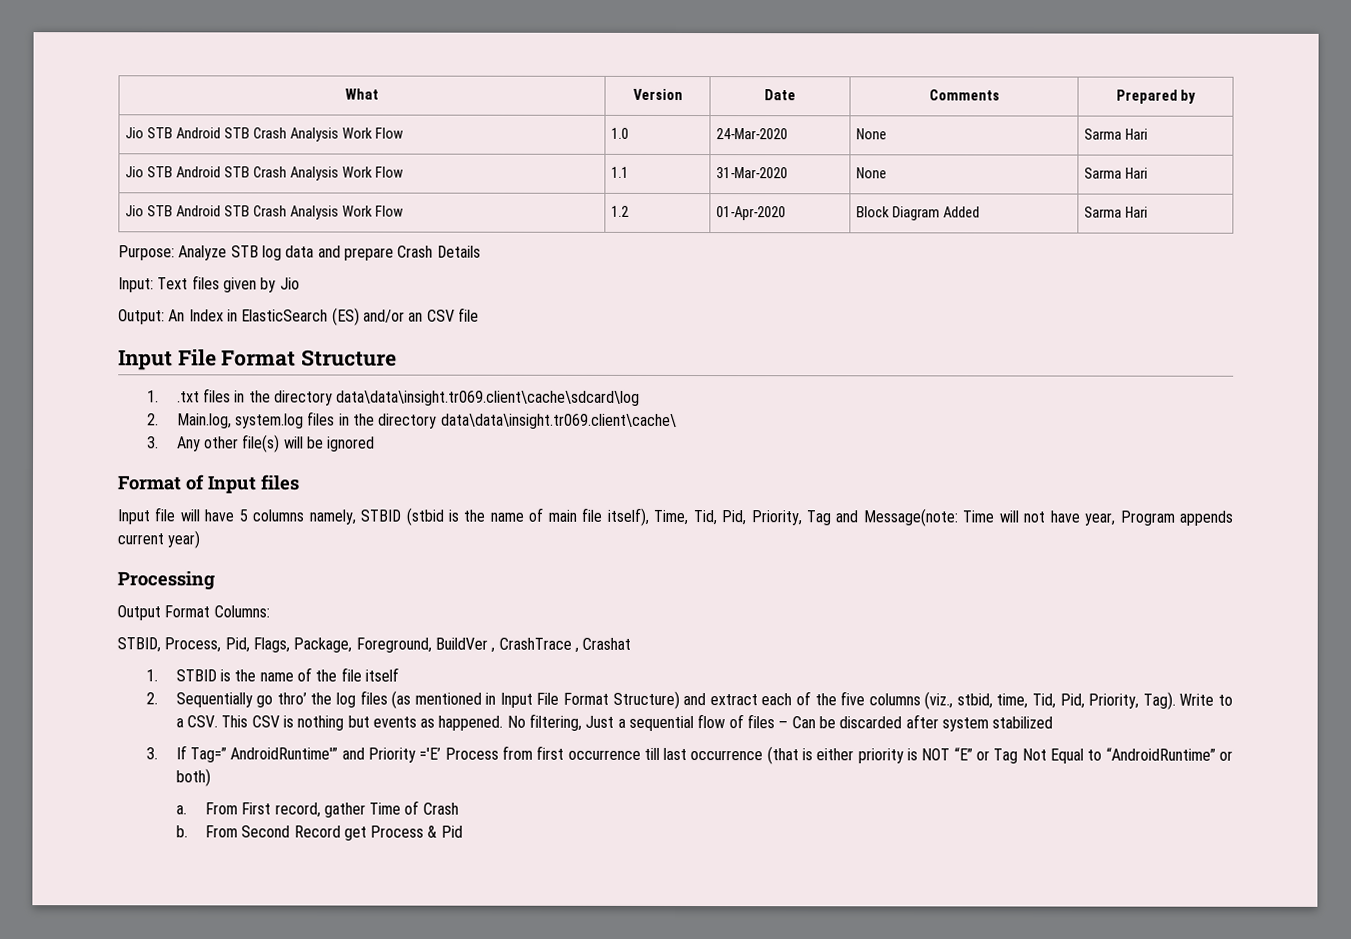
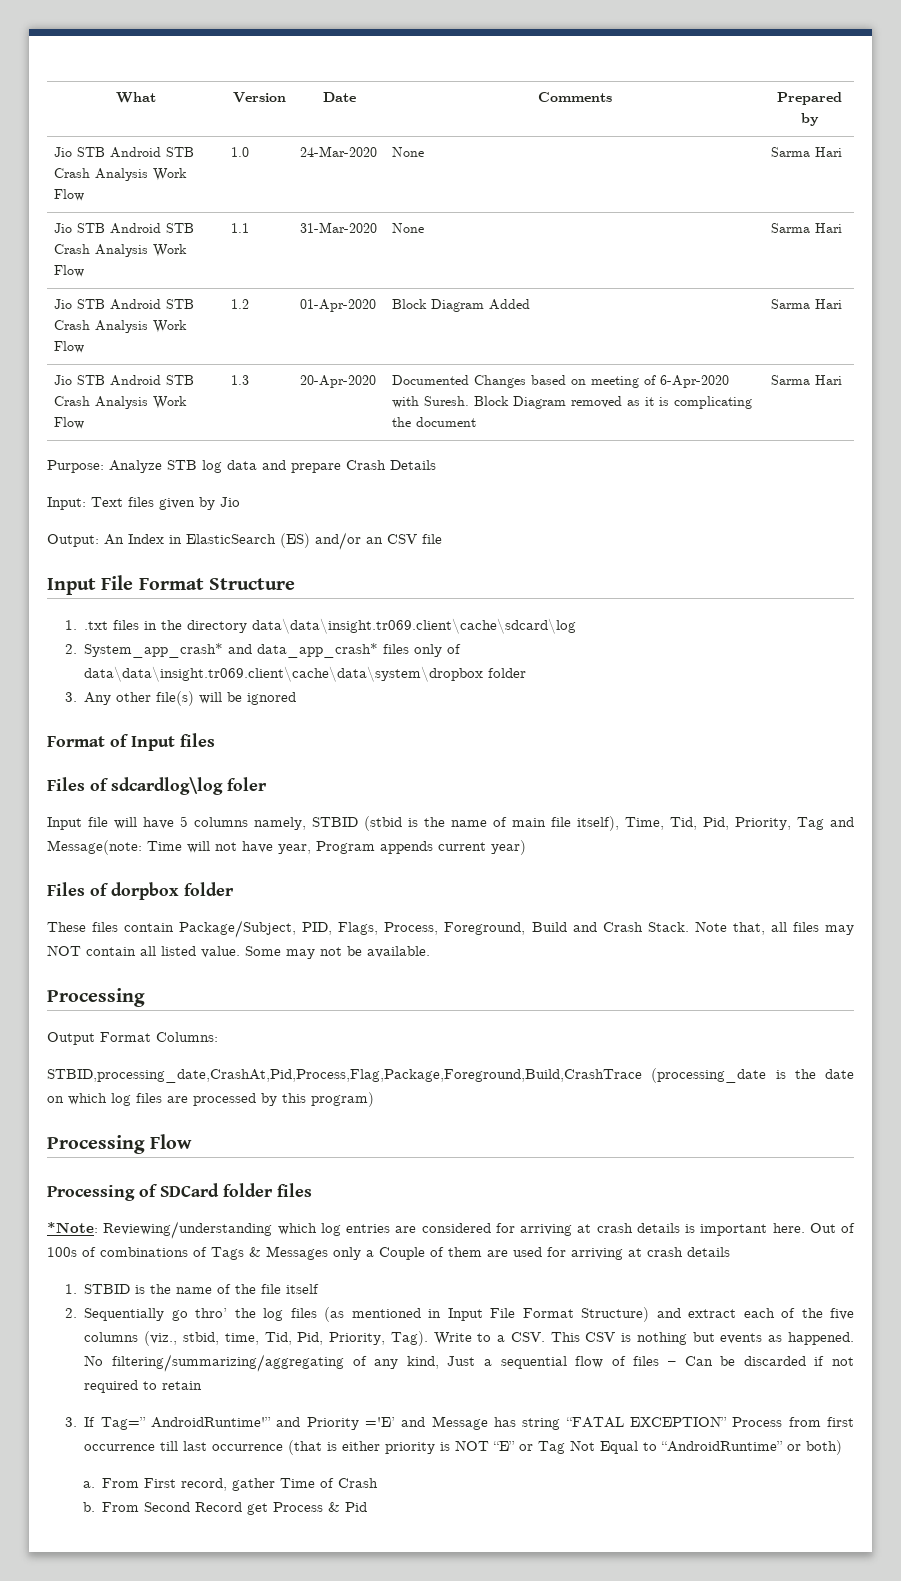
(1149, 212) none -> [54,375,195,386] [54,396,188,409] [54,417,85,429] [231,375,250,385] [300,375,377,388] [392,375,730,388] [392,396,753,409] [392,417,477,427] [771,375,843,385] // Jio STB Android STB Crash Analysis Work Flow | 1.3 | 20-Apr-2020 | Documented Changes based on meeting of 6-Apr-2020 with Suresh. Block Diagram removed as it is complicating the document | Sarma Hari
[176,411,677,430] Main.log, system.log files in the directory data\data\insight.tr069.client\cache\ -> [84,643,462,658] [84,666,527,682] System_app_crash* and data_app_crash* files only of data\data\insight.tr069.client\cache\data\system\dropbox folder
(299, 482) none -> [47,777,267,795] // Files of sdcardlog\log foler
[117,570,215,590] [117,605,270,621] [117,637,632,653] Processing // Output Format Columns: // STBID, Process, Pid, Flags, Package, Foreground, BuildVer , CrashTrace , Crashat -> [47,882,234,900] [47,920,854,938] [47,945,430,959] [47,988,145,1007] [47,1032,218,1045] [47,1068,854,1083] [47,1092,374,1107] [47,1134,193,1154] [47,1183,312,1201] [47,1221,855,1239] [47,1246,730,1260] Files of dorpbox folder // These files contain Package/Subject, PID, Flags, Process, Foreground, Build and Crash Stack. Note that, all files may NOT contain all listed value. Some may not be available. // Processing // Output Format Columns: // STBID,processing_date,CrashAt,Pid,Process,Flag,Package,Foreground,Build,CrashTrace (processing_date is the date on which log files are processed by this program) // Processing Flow // Processing of SDCard folder files // *Note: Reviewing/understanding which log entries are considered for arriving at crash details is important here. Out of 100s of combinations of Tags & Messages only a Couple of them are used for arriving at crash details
[529,713,583,731] filtering, -> [112,1354,439,1372] filtering/summarizing/aggregating of any kind,
[905,714,1054,732] after system stabilized -> [814,1356,855,1366] [84,1380,203,1393] if not required to retain
(442, 753) none -> [401,1416,728,1430] and Message has string “FATAL EXCEPTION”

